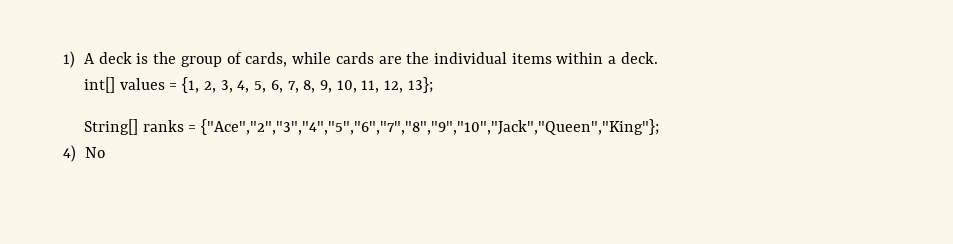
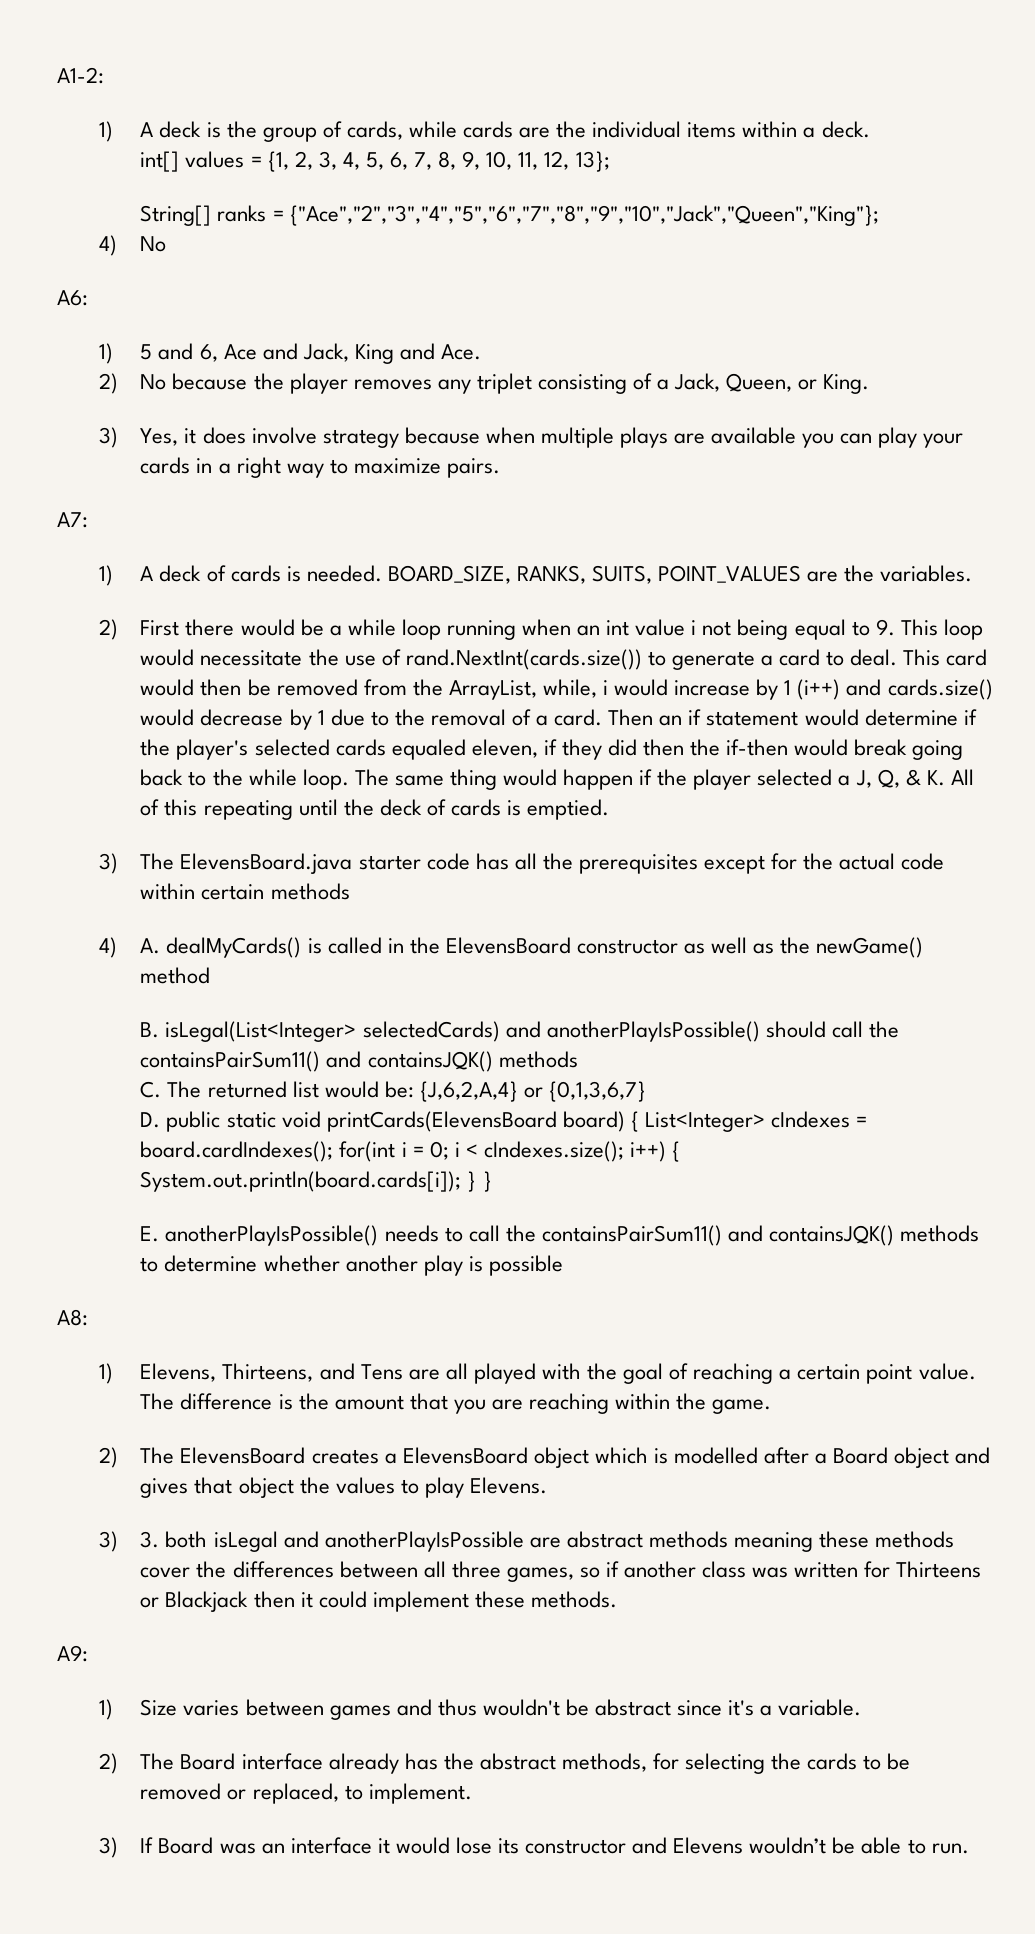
(63, 59) none -> [57,67,104,84] A1-2: //
(105, 152) none -> [57,290,88,306] [98,343,482,364] [98,373,870,394] [98,427,964,448] [140,457,500,478] [57,512,88,528] [98,565,973,586] [98,619,983,640] [140,649,988,670] [140,679,993,700] [140,709,977,730] [140,739,964,760] [140,769,974,790] [140,799,610,820] [98,853,945,874] [140,883,350,900] [98,937,924,958] [140,967,211,984] [140,1021,899,1042] [140,1051,578,1072] [140,1081,647,1102] [140,1111,868,1132] [140,1141,681,1162] [140,1171,492,1192] [140,1225,980,1246] [140,1255,563,1276] [57,1309,88,1326] [98,1363,976,1384] [140,1393,772,1414] [98,1447,991,1468] [140,1477,547,1498] [98,1531,955,1552] [140,1561,982,1582] [140,1591,617,1612] [57,1645,88,1662] [98,1699,862,1720] [98,1753,911,1774] [140,1783,472,1804] [98,1837,969,1858] // A6: // 1) 5 and 6, Ace and Jack, King and Ace. // 2) No because the player removes any triplet consisting of a Jack, Queen, or King. // 3) Yes, it does involve strategy because when multiple plays are available you can play your cards in a right way to maximize pairs. // A7: // 1) A deck of cards is needed. BOARD_SIZE, RANKS, SUITS, POINT_VALUES are the variables. // 2) First there would be a while loop running when an int value i not being equal to 9. This loop would necessitate the use of rand.NextInt(cards.size()) to generate a card to deal. This card would then be removed from the ArrayList, while, i would increase by 1 (i++) and cards.size() would decrease by 1 due to the removal of a card. Then an if statement would determine if the player's selected cards equaled eleven, if they did then the if-then would break going back to the while loop. The same thing would happen if the player selected a J, Q, & K. All of this repeating until the deck of cards is emptied. // 3) The ElevensBoard.java starter code has all the prerequisites except for the actual code within certain methods // 4) A. dealMyCards() is called in the ElevensBoard constructor as well as the newGame() method // B. isLegal(List<Integer> selectedCards) and anotherPlayIsPossible() should call the containsPairSum11() and containsJQK() methods // C. The returned list would be: {J,6,2,A,4} or {0,1,3,6,7} // D. public static void printCards(ElevensBoard board) { List<Integer> cIndexes = board.cardIndexes(); for(int i = 0; i < cIndexes.size(); i++) { System.out.println(board.cards[i]); } } // E. anotherPlayIsPossible() needs to call the containsPairSum11() and containsJQK() methods to determine whether another play is possible // A8: // 1) Elevens, Thirteens, and Tens are all played with the goal of reaching a certain point value. The difference is the amount that you are reaching within the game. // 2) The ElevensBoard creates a ElevensBoard object which is modelled after a Board object and gives that object the values to play Elevens. // 3) 3. both isLegal and anotherPlayIsPossible are abstract methods meaning these methods cover the differences between all three games, so if another class was written for Thirteens or Blackjack then it could implement these methods. // A9: // 1) Size varies between games and thus wouldn't be abstract since it's a variable. // 2) The Board interface already has the abstract methods, for selecting the cards to be removed or replaced, to implement. // 3) If Board was an interface it would lose its constructor and Elevens wouldn’t be able to run.

